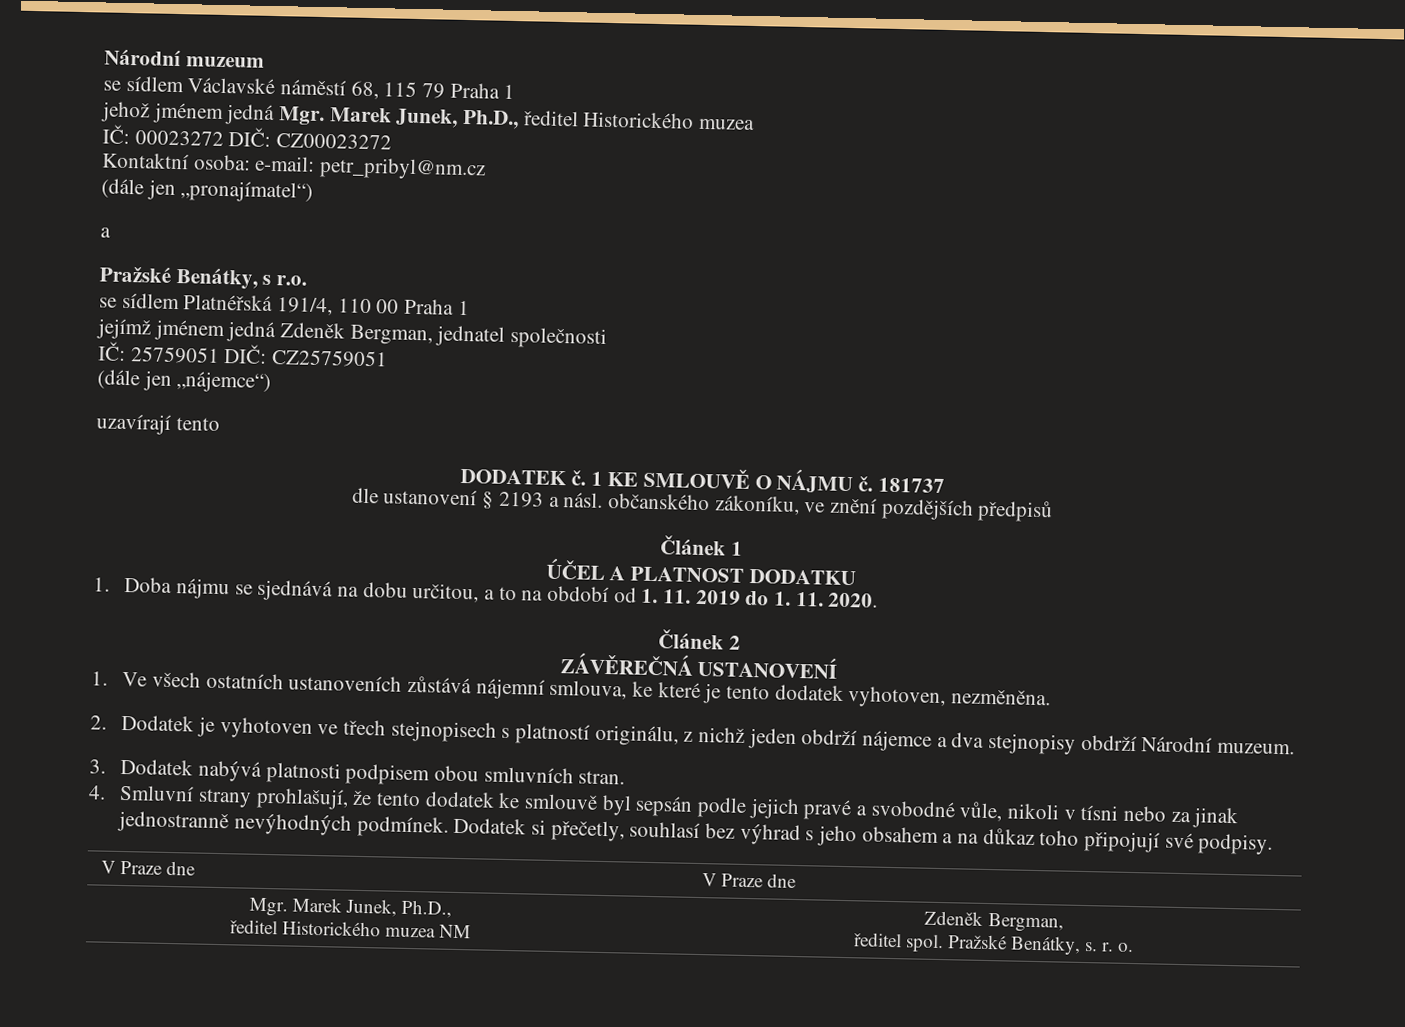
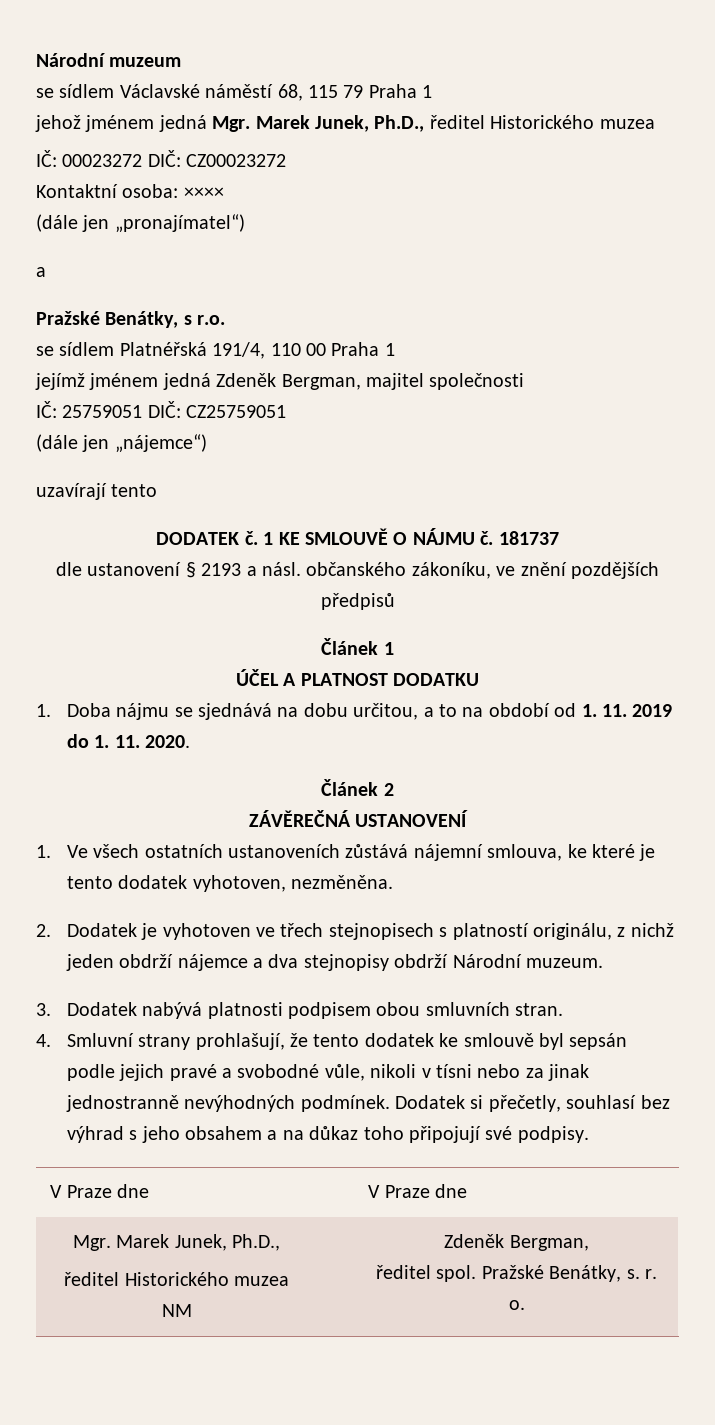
[255,155,487,181] e-mail: petr_pribyl@nm.cz -> [183,187,224,198] ××××
[435,325,506,347] jednatel -> [366,373,424,390] majitel

